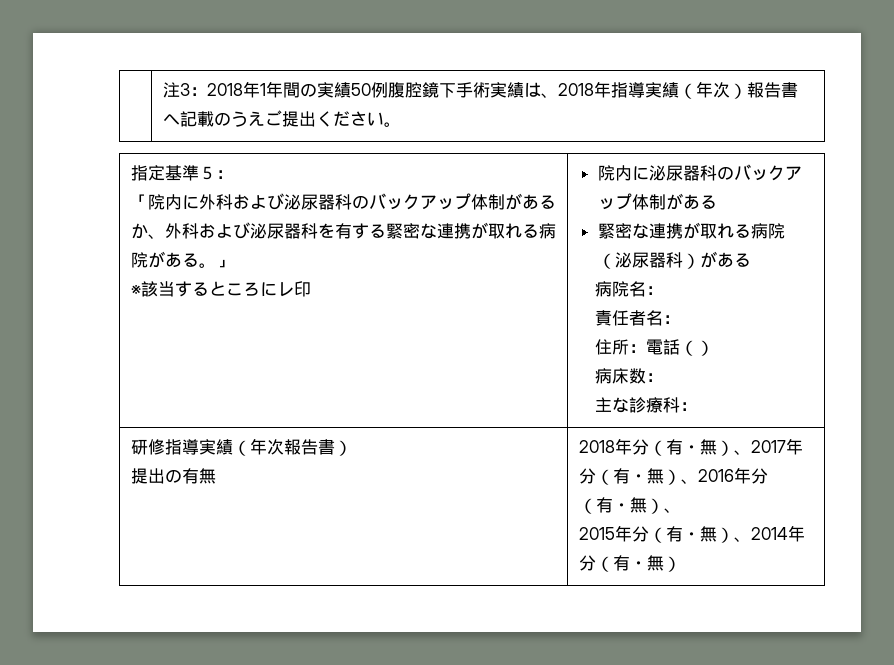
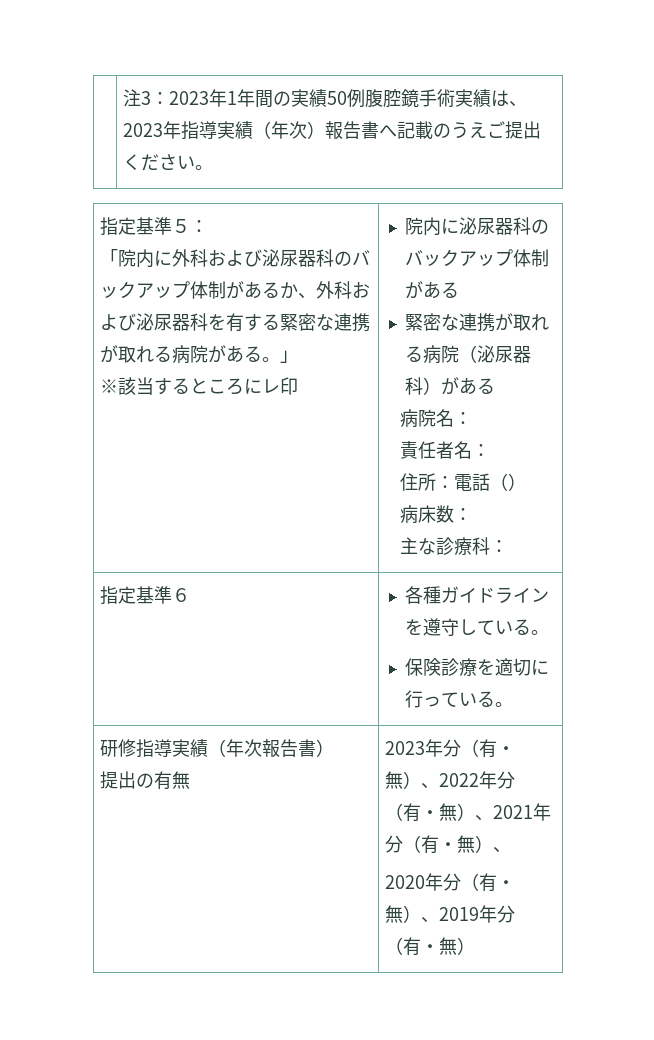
[206,83,243,96] 2018 -> [169,91,210,105] 2023
[438,83,456,98] 下 -> (420, 98) none
[557,83,594,96] 2018 -> [123,123,164,137] 2023
(698, 406) none -> [100,586,191,605] [405,586,550,604] [405,618,550,636] [405,658,550,676] [405,690,514,708] // 指定基準６ | 各種ガイドラインを遵守している。 // 保険診療を適切に行っている。
[578,438,803,456] [578,468,734,485] 2018年分（有・無）、2017年分（有・無）、2016 -> [385,739,516,758] [385,771,516,789] [385,803,534,822] 2023年分（有・無）、2022年分（有・無）、2021
[578,525,788,543] 2015年分（有・無）、2014 -> [385,873,516,892] [385,905,480,923] 2020年分（有・無）、2019

